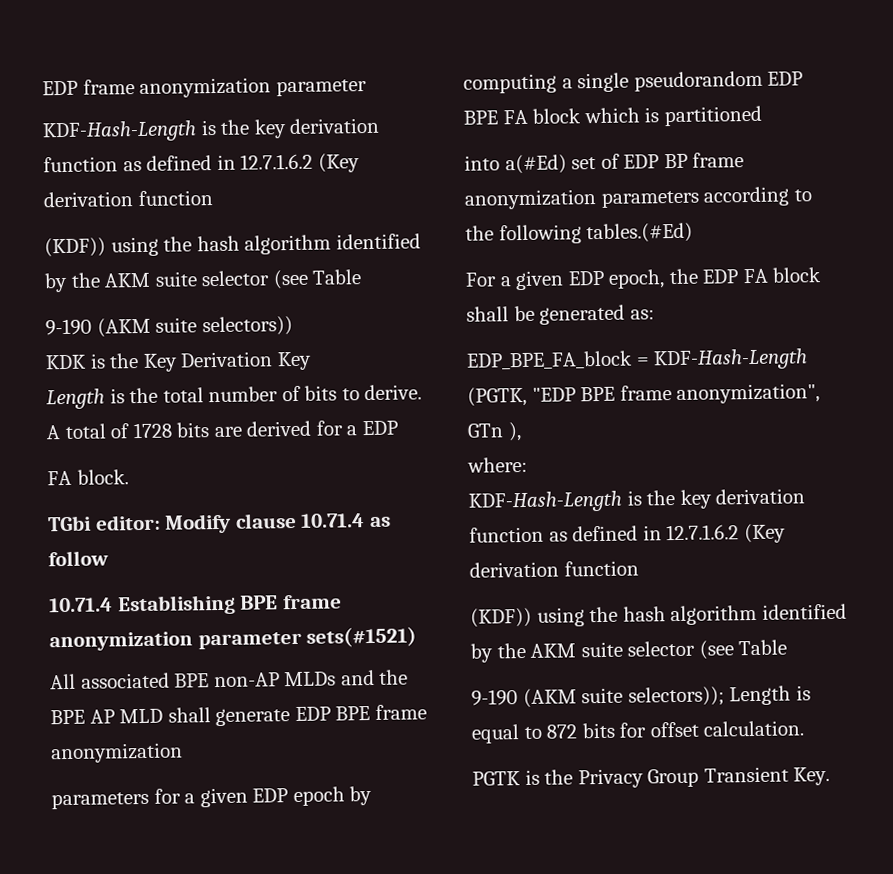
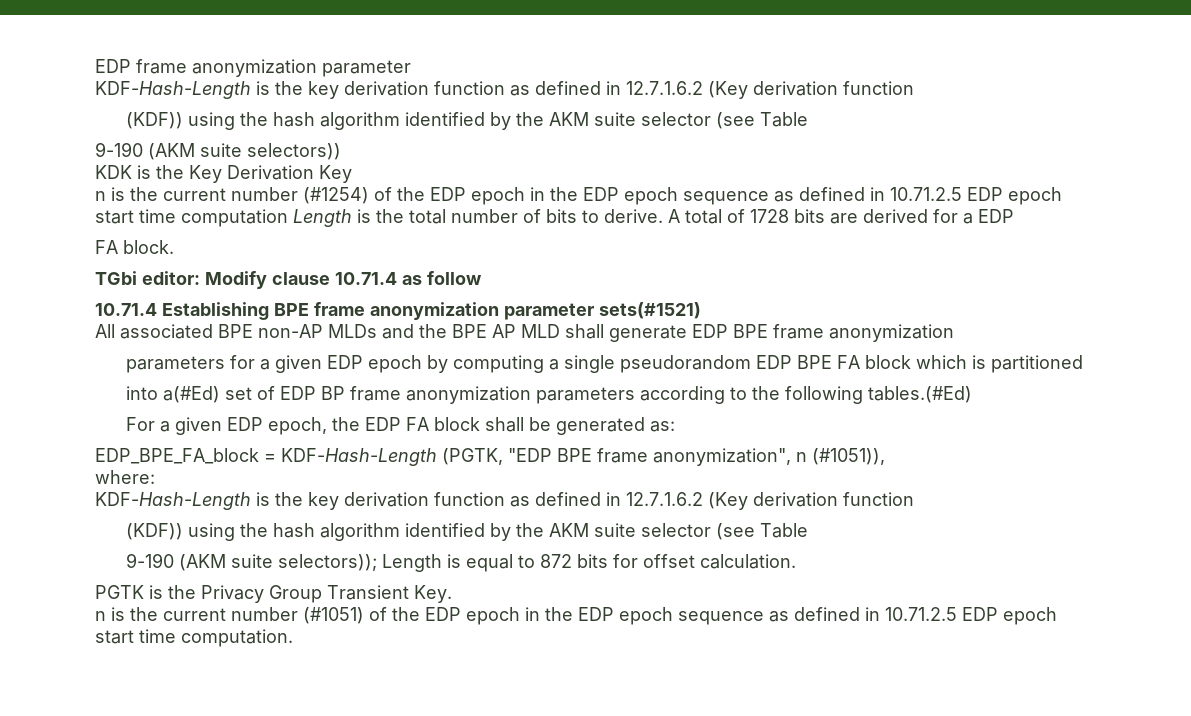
(312, 361) none -> [95,187,1062,205] [95,209,288,227] n is the current number (#1254) of the EDP epoch in the EDP epoch sequence as defined in 10.71.2.5 EDP epoch start time computation
[467,422,522,442] GTn ), -> [796,448,885,465] n (#1051)),
(831, 776) none -> [95,607,1057,625] [95,629,293,647] // n is the current number (#1051) of the EDP epoch in the EDP epoch sequence as defined in 10.71.2.5 EDP epoch start time computation.

